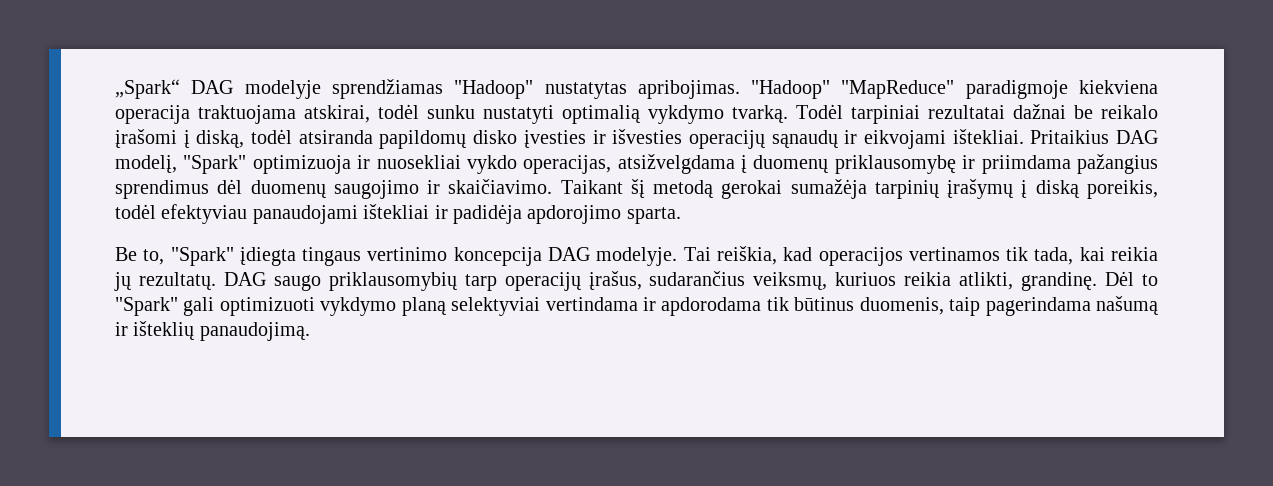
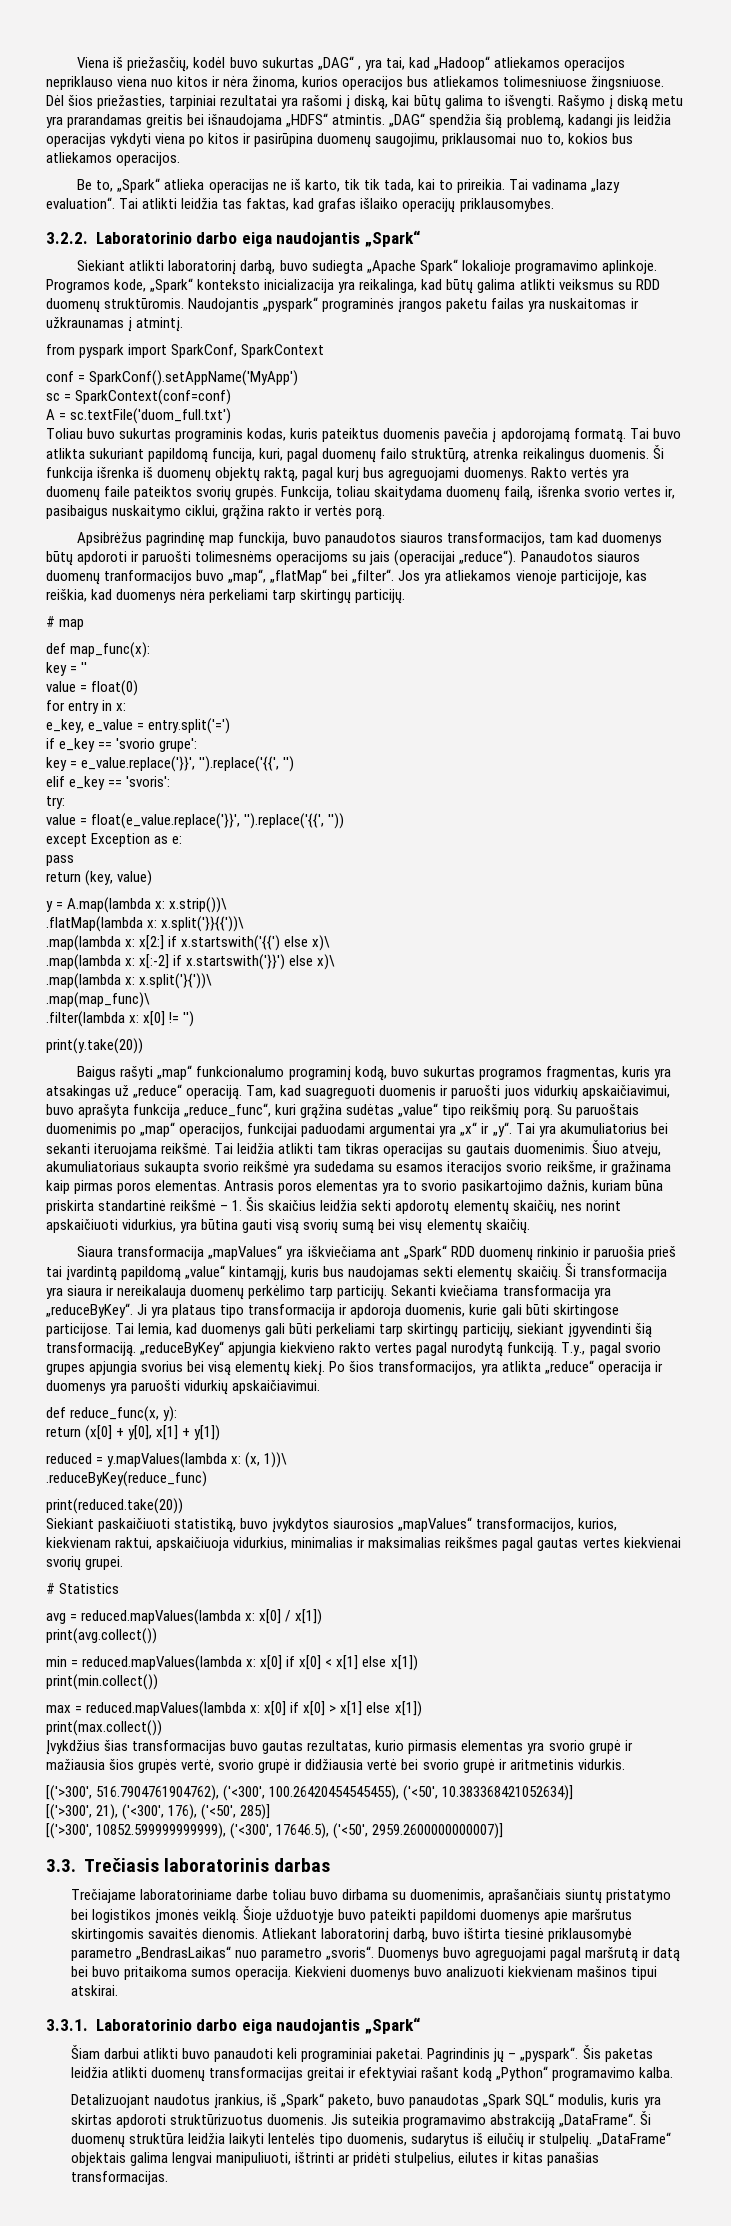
[115,79,1158,99] [115,104,1158,124] [115,129,1158,149] [115,154,1158,174] [115,179,1158,199] [115,204,681,224] [115,246,1158,266] [114,271,1158,291] [115,296,1159,316] [115,321,310,341] „Spark“ DAG modelyje sprendžiamas "Hadoop" nustatytas apribojimas. "Hadoop" "MapReduce" paradigmoje kiekviena operacija traktuojama atskirai, todėl sunku nustatyti optimalią vykdymo tvarką. Todėl tarpiniai rezultatai dažnai be reikalo įrašomi į diską, todėl atsiranda papildomų disko įvesties ir išvesties operacijų sąnaudų ir eikvojami ištekliai. Pritaikius DAG modelį, "Spark" optimizuoja ir nuosekliai vykdo operacijas, atsižvelgdama į duomenų priklausomybę ir priimdama pažangius sprendimus dėl duomenų saugojimo ir skaičiavimo. Taikant šį metodą gerokai sumažėja tarpinių įrašymų į diską poreikis, todėl efektyviau panaudojami ištekliai ir padidėja apdorojimo sparta. // Be to, "Spark" įdiegta tingaus vertinimo koncepcija DAG modelyje. Tai reiškia, kad operacijos vertinamos tik tada, kai reikia jų rezultatų. DAG saugo priklausomybių tarp operacijų įrašus, sudarančius veiksmų, kuriuos reikia atlikti, grandinę. Dėl to "Spark" gali optimizuoti vykdymo planą selektyviai vertindama ir apdorodama tik būtinus duomenis, taip pagerindama našumą ir išteklių panaudojimą. -> [77,56,625,72] [46,76,664,90] [46,95,683,110] [46,113,671,129] [46,133,633,148] [46,152,181,166] [77,178,621,193] [46,197,554,213] [46,230,420,247] [77,259,657,275] [46,278,660,294] [46,297,639,313] [46,317,184,332] [46,344,325,358] [46,370,299,386] [46,389,232,405] [46,408,232,424] [46,428,681,443] [46,445,664,463] [46,467,629,482] [46,486,675,501] [46,505,386,520] [77,532,662,547] [46,550,640,566] [46,569,647,585] [46,589,406,604] [46,616,85,630] [46,642,151,658] [46,662,88,676] [46,680,139,696] [46,700,127,714] [46,718,231,734] [46,738,198,752] [46,756,295,772] [46,776,171,790] [46,796,65,809] [46,813,345,829] [46,833,183,847] [46,855,74,866] [46,870,153,886] [46,897,228,913] [46,916,245,932] [46,935,331,951] [46,954,336,970] [46,973,213,989] [46,992,150,1008] [46,1011,195,1027] [46,1038,143,1054] [77,1065,671,1081] [46,1084,670,1100] [46,1103,639,1119] [46,1122,668,1137] [46,1140,661,1157] [46,1161,671,1175] [46,1180,663,1194] [46,1197,621,1215] [46,1219,530,1234] [77,1245,676,1261] [46,1263,667,1281] [46,1285,611,1300] [46,1303,619,1318] [46,1323,652,1338] [46,1341,661,1357] [46,1360,663,1376] [46,1380,321,1395] [46,1406,178,1422] [46,1425,221,1441] [46,1452,288,1468] [46,1471,207,1487] [46,1498,183,1514] [46,1517,618,1533] [46,1537,681,1551] [46,1556,124,1571] [46,1583,120,1594] [46,1609,323,1625] [46,1628,157,1644] [46,1655,418,1671] [46,1674,158,1690] [46,1701,422,1717] [46,1720,162,1736] [46,1740,633,1755] [46,1759,625,1773] [46,1785,574,1801] [46,1804,271,1820] [46,1823,504,1839] [46,1858,330,1872] [70,1889,672,1904] [70,1906,633,1924] [70,1928,633,1943] [70,1946,681,1962] [70,1966,658,1980] [70,1985,118,1996] [46,2017,420,2034] [70,2045,653,2063] [70,2066,674,2082] [70,2093,661,2109] [70,2111,652,2129] [70,2132,671,2148] [70,2152,600,2166] [70,2171,168,2185] Viena iš priežasčių, kodėl buvo sukurtas „DAG“ , yra tai, kad „Hadoop“ atliekamos operacijos nepriklauso viena nuo kitos ir nėra žinoma, kurios operacijos bus atliekamos tolimesniuose žingsniuose. Dėl šios priežasties, tarpiniai rezultatai yra rašomi į diską, kai būtų galima to išvengti. Rašymo į diską metu yra prarandamas greitis bei išnaudojama „HDFS“ atmintis. „DAG“ spendžia šią problemą, kadangi jis leidžia operacijas vykdyti viena po kitos ir pasirūpina duomenų saugojimu, priklausomai nuo to, kokios bus atliekamos operacijos. // Be to, „Spark“ atlieka operacijas ne iš karto, tik tik tada, kai to prireikia. Tai vadinama „lazy evaluation“. Tai atlikti leidžia tas faktas, kad grafas išlaiko operacijų priklausomybes. // 3.2.2. Laboratorinio darbo eiga naudojantis „Spark“ // Siekiant atlikti laboratorinį darbą, buvo sudiegta „Apache Spark“ lokalioje programavimo aplinkoje. Programos kode, „Spark“ konteksto inicializacija yra reikalinga, kad būtų galima atlikti veiksmus su RDD duomenų struktūromis. Naudojantis „pyspark“ programinės įrangos paketu failas yra nuskaitomas ir užkraunamas į atmintį. // from pyspark import SparkConf, SparkContext // conf = SparkConf().setAppName('MyApp') // sc = SparkContext(conf=conf) // A = sc.textFile('duom_full.txt') // Toliau buvo sukurtas programinis kodas, kuris pateiktus duomenis pavečia į apdorojamą formatą. Tai buvo atlikta sukuriant papildomą funcija, kuri, pagal duomenų failo struktūrą, atrenka reikalingus duomenis. Ši funkcija išrenka iš duomenų objektų raktą, pagal kurį bus agreguojami duomenys. Rakto vertės yra duomenų faile pateiktos svorių grupės. Funkcija, toliau skaitydama duomenų failą, išrenka svorio vertes ir, pasibaigus nuskaitymo ciklui, grąžina rakto ir vertės porą. // Apsibrėžus pagrindinę map funckija, buvo panaudotos siauros transformacijos, tam kad duomenys būtų apdoroti ir paruošti tolimesnėms operacijoms su jais (operacijai „reduce“). Panaudotos siauros duomenų tranformacijos buvo „map“, „flatMap“ bei „filter“. Jos yra atliekamos vienoje particijoje, kas reiškia, kad duomenys nėra perkeliami tarp skirtingų particijų. // # map // def map_func(x): // key = '' // value = float(0) // for entry in x: // e_key, e_value = entry.split('=') // if e_key == 'svorio grupe': // key = e_value.replace('}}', '').replace('{{', '') // elif e_key == 'svoris': // try: // value = float(e_value.replace('}}', '').replace('{{', '')) // except Exception as e: // pass // return (key, value) // y = A.map(lambda x: x.strip())\ // .flatMap(lambda x: x.split('}}{{'))\ // .map(lambda x: x[2:] if x.startswith('{{') else x)\ // .map(lambda x: x[:-2] if x.startswith('}}') else x)\ // .map(lambda x: x.split('}{'))\ // .map(map_func)\ // .filter(lambda x: x[0] != '') // print(y.take(20)) // Baigus rašyti „map“ funkcionalumo programinį kodą, buvo sukurtas programos fragmentas, kuris yra atsakingas už „reduce“ operaciją. Tam, kad suagreguoti duomenis ir paruošti juos vidurkių apskaičiavimui, buvo aprašyta funkcija „reduce_func“, kuri grąžina sudėtas „value“ tipo reikšmių porą. Su paruoštais duomenimis po „map“ operacijos, funkcijai paduodami argumentai yra „x“ ir „y“. Tai yra akumuliatorius bei sekanti iteruojama reikšmė. Tai leidžia atlikti tam tikras operacijas su gautais duomenimis. Šiuo atveju, akumuliatoriaus sukaupta svorio reikšmė yra sudedama su esamos iteracijos svorio reikšme, ir gražinama kaip pirmas poros elementas. Antrasis poros elementas yra to svorio pasikartojimo dažnis, kuriam būna priskirta standartinė reikšmė – 1. Šis skaičius leidžia sekti apdorotų elementų skaičių, nes norint apskaičiuoti vidurkius, yra būtina gauti visą svorių sumą bei visų elementų skaičių. // Siaura transformacija „mapValues“ yra iškviečiama ant „Spark“ RDD duomenų rinkinio ir paruošia prieš tai įvardintą papildomą „value“ kintamąjį, kuris bus naudojamas sekti elementų skaičių. Ši transformacija yra siaura ir nereikalauja duomenų perkėlimo tarp particijų. Sekanti kviečiama transformacija yra „reduceByKey“. Ji yra plataus tipo transformacija ir apdoroja duomenis, kurie gali būti skirtingose particijose. Tai lemia, kad duomenys gali būti perkeliami tarp skirtingų particijų, siekiant įgyvendinti šią transformaciją. „reduceByKey“ apjungia kiekvieno rakto vertes pagal nurodytą funkciją. T.y., pagal svorio grupes apjungia svorius bei visą elementų kiekį. Po šios transformacijos, yra atlikta „reduce“ operacija ir duomenys yra paruošti vidurkių apskaičiavimui. // def reduce_func(x, y): // return (x[0] + y[0], x[1] + y[1]) // reduced = y.mapValues(lambda x: (x, 1))\ // .reduceByKey(reduce_func) // print(reduced.take(20)) // Siekiant paskaičiuoti statistiką, buvo įvykdytos siaurosios „mapValues“ transformacijos, kurios, kiekvienam raktui, apskaičiuoja vidurkius, minimalias ir maksimalias reikšmes pagal gautas vertes kiekvienai svorių grupei. // # Statistics // avg = reduced.mapValues(lambda x: x[0] / x[1]) // print(avg.collect()) // min = reduced.mapValues(lambda x: x[0] if x[0] < x[1] else x[1]) // print(min.collect()) // max = reduced.mapValues(lambda x: x[0] if x[0] > x[1] else x[1]) // print(max.collect()) // Įvykdžius šias transformacijas buvo gautas rezultatas, kurio pirmasis elementas yra svorio grupė ir mažiausia šios grupės vertė, svorio grupė ir didžiausia vertė bei svorio grupė ir aritmetinis vidurkis. // [('>300', 516.7904761904762), ('<300', 100.26420454545455), ('<50', 10.383368421052634)] // [('>300', 21), ('<300', 176), ('<50', 285)] // [('>300', 10852.599999999999), ('<300', 17646.5), ('<50', 2959.2600000000007)] // 3.3. Trečiasis laboratorinis darbas // Trečiajame laboratoriniame darbe toliau buvo dirbama su duomenimis, aprašančiais siuntų pristatymo bei logistikos įmonės veiklą. Šioje užduotyje buvo pateikti papildomi duomenys apie maršrutus skirtingomis savaitės dienomis. Atliekant laboratorinį darbą, buvo ištirta tiesinė priklausomybė parametro „BendrasLaikas“ nuo parametro „svoris“. Duomenys buvo agreguojami pagal maršrutą ir datą bei buvo pritaikoma sumos operacija. Kiekvieni duomenys buvo analizuoti kiekvienam mašinos tipui atskirai. // 3.3.1. Laboratorinio darbo eiga naudojantis „Spark“ // Šiam darbui atlikti buvo panaudoti keli programiniai paketai. Pagrindinis jų – „pyspark“. Šis paketas leidžia atlikti duomenų transformacijas greitai ir efektyviai rašant kodą „Python“ programavimo kalba. // Detalizuojant naudotus įrankius, iš „Spark“ paketo, buvo panaudotas „Spark SQL“ modulis, kuris yra skirtas apdoroti struktūrizuotus duomenis. Jis suteikia programavimo abstrakciją „DataFrame“. Ši duomenų struktūra leidžia laikyti lentelės tipo duomenis, sudarytus iš eilučių ir stulpelių. „DataFrame“ objektais galima lengvai manipuliuoti, ištrinti ar pridėti stulpelius, eilutes ir kitas panašias transformacijas.

